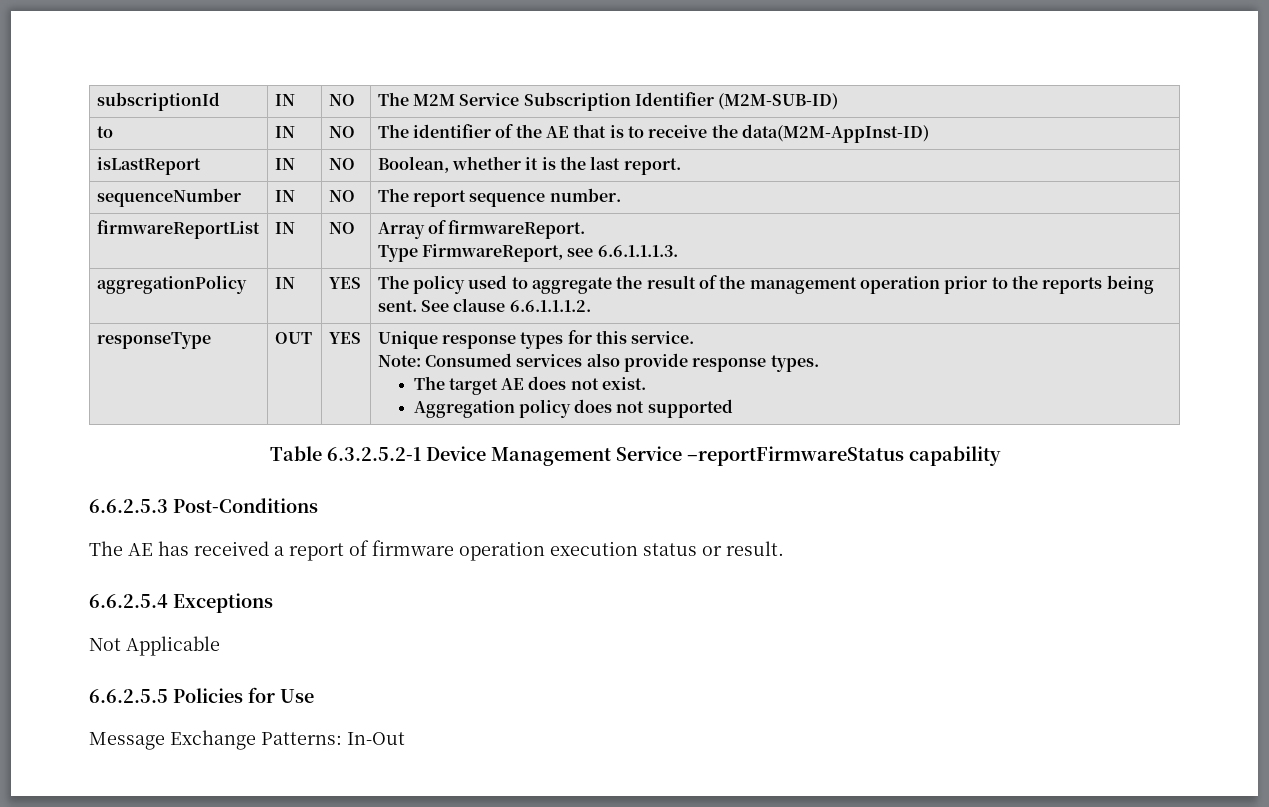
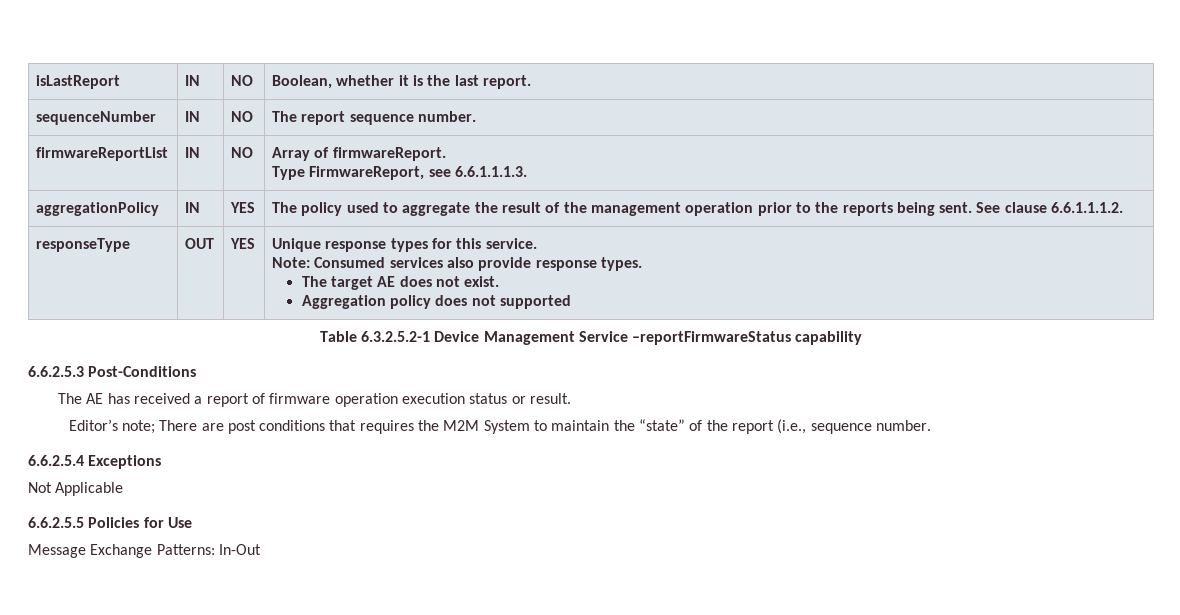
[96,92,220,111] [274,94,295,106] [328,94,355,106] [377,92,839,111] [96,126,113,138] [274,126,295,138] [328,126,355,138] [377,124,930,143] subscriptionId | IN | NO | The M2M Service Subscription Identifier (M2M-SUB-ID) // to | IN | NO | The identifier of the AE that is to receive the data(M2M-AppInst-ID) // -> (36, 82) none
(784, 548) none -> [68,419,931,434] // Editor’s note; There are post conditions that requires the M2M System to maintain the “state” of the report (i.e., sequence number.

